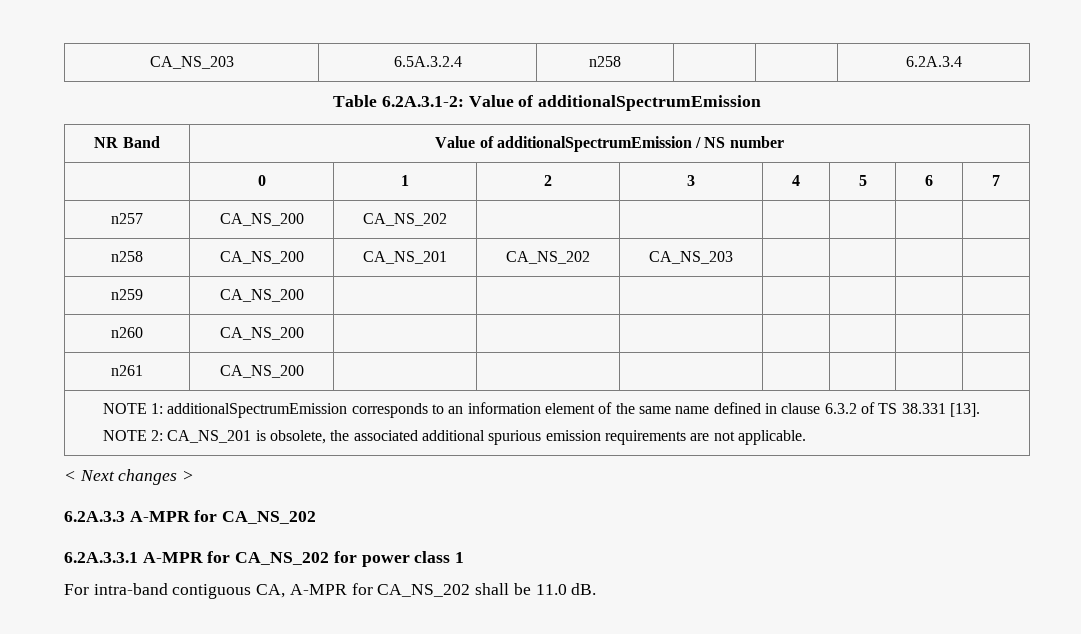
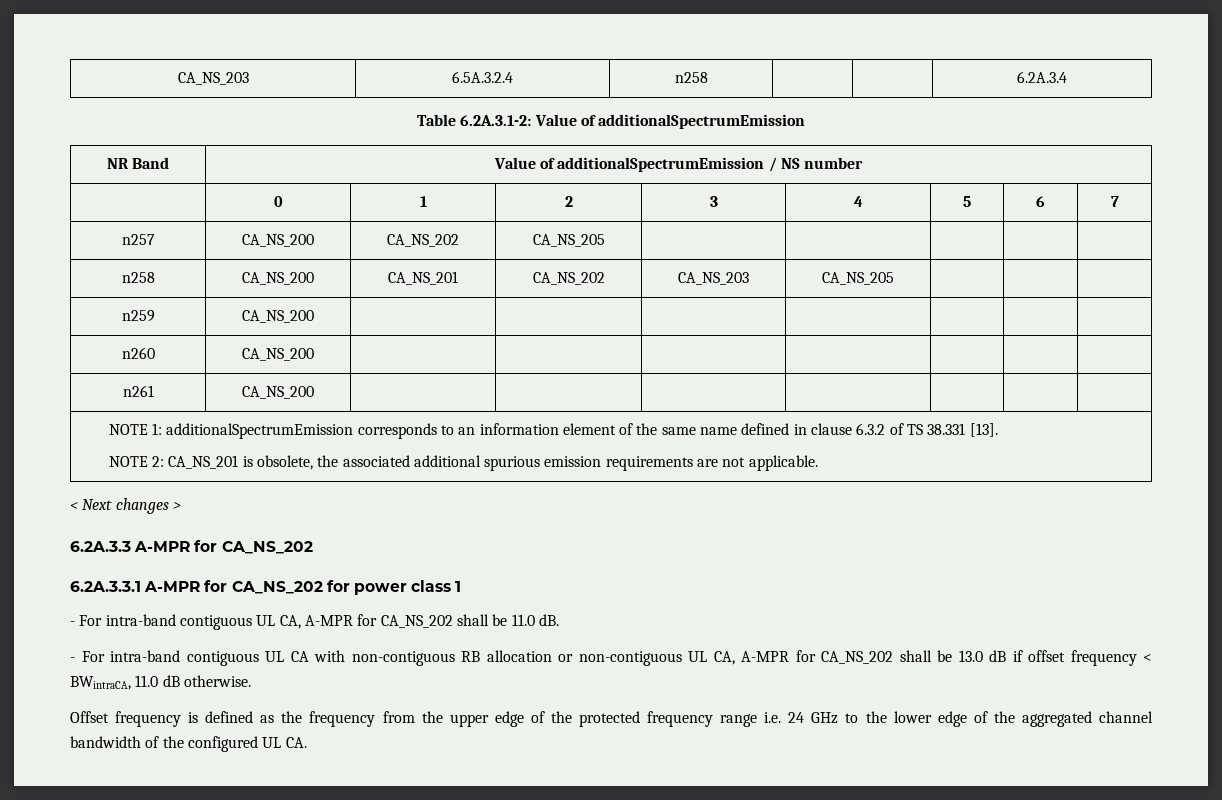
(447, 219) none -> [532,234,605,247] CA_NS_205
(733, 257) none -> [822,272,894,285] CA_NS_205
[64,583,252,599] For intra-band contiguous -> [70,614,276,630] - For intra-band contiguous UL
(597, 589) none -> [70,650,1152,666] [70,675,251,690] [70,711,1154,727] [70,736,307,752] // - For intra-band contiguous UL CA with non-contiguous RB allocation or non-contiguous UL CA, A-MPR for CA_NS_202 shall be 13.0 dB if offset frequency < BWintraCA, 11.0 dB otherwise. // Offset frequency is defined as the frequency from the upper edge of the protected frequency range i.e. 24 GHz to the lower edge of the aggregated channel bandwidth of the configured UL CA.

